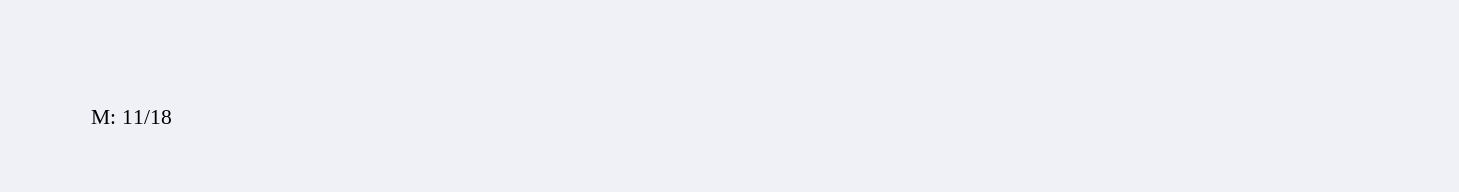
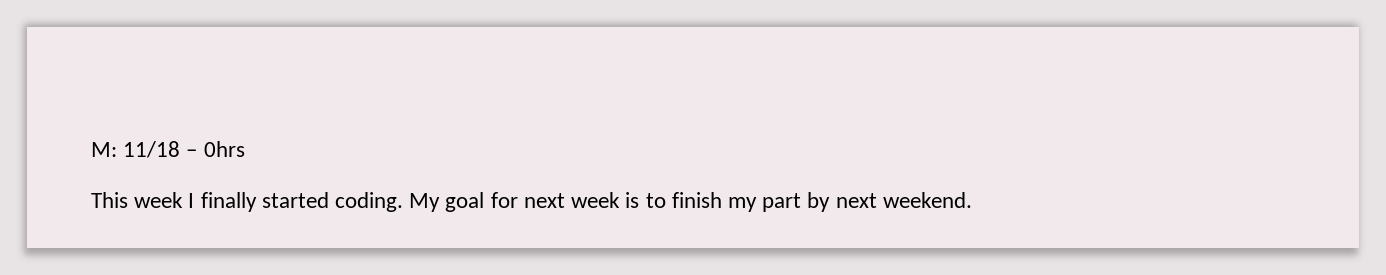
(172, 117) none -> [186,141,245,157] [91,192,972,212] – 0hrs // This week I finally started coding. My goal for next week is to finish my part by next weekend.

